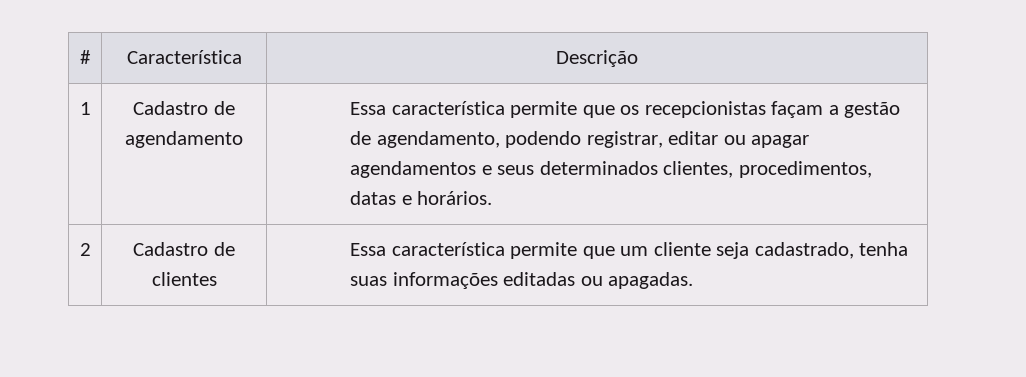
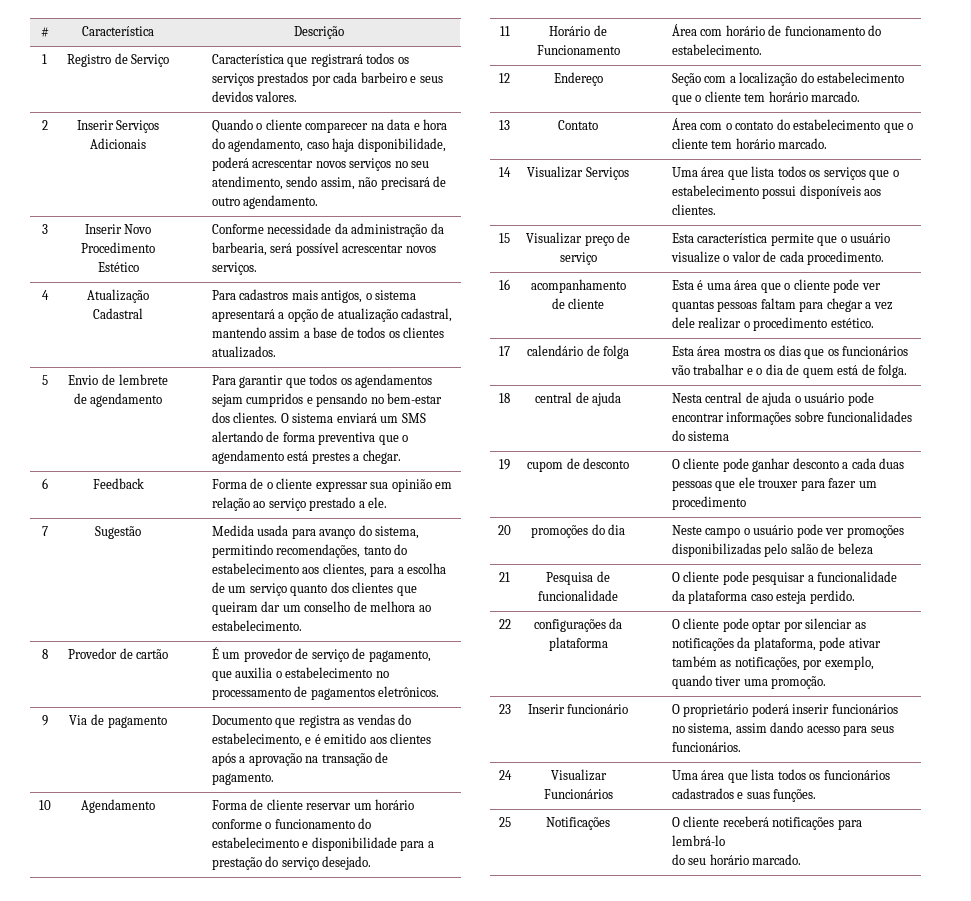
[133,101,235,115] [125,131,243,148] [350,101,901,118] [350,131,810,148] [350,161,872,178] [350,191,493,205] [79,243,91,256] [133,242,235,256] [151,272,217,286] [350,242,909,259] [350,272,694,289] Cadastro de agendamento | Essa característica permite que os recepcionistas façam a gestão de agendamento, podendo registrar, editar ou apagar agendamentos e seus determinados clientes, procedimentos, datas e horários. // 2 | Cadastro de clientes | Essa característica permite que um cliente seja cadastrado, tenha suas informações editadas ou apagadas. -> [66,53,170,67] [211,53,409,67] [211,72,443,86] [211,91,298,102] [41,120,48,130] [76,120,160,133] [90,138,146,149] [211,119,448,133] [211,138,446,152] [211,157,430,171] [211,176,447,190] [211,195,319,209] [41,224,48,234] [84,224,152,234] [81,242,155,253] [97,262,139,272] [211,223,444,237] [211,242,436,256] [211,262,257,275] [41,290,49,300] [87,289,149,303] [93,308,143,319] [211,289,417,303] [211,308,453,322] [211,327,445,338] [211,346,276,358] [41,375,48,385] [68,374,168,385] [73,393,163,407] [211,374,433,388] [211,393,443,407] [211,412,426,423] [211,431,409,445] [211,450,401,464] [41,478,48,489] [92,478,144,489] [211,478,453,492] [211,497,388,511] [41,526,48,536] [95,526,141,539] [211,525,420,539] [211,544,408,558] [211,563,447,577] [211,582,417,596] [211,601,431,615] [211,620,302,631] [41,649,48,659] [67,648,169,659] [211,647,431,662] [211,667,389,681] [211,686,440,700] [41,715,48,726] [69,714,167,728] [211,714,412,728] [211,733,432,747] [211,752,389,766] [211,773,274,785] [38,800,51,810] [81,799,155,813] [211,799,415,810] [211,818,372,829] [211,837,434,851] [211,856,372,870] [499,26,510,36] [549,25,607,36] [536,45,620,55] [671,24,882,36] [671,44,762,55] [499,73,510,83] [553,72,603,86] [671,72,905,86] [671,91,861,105] [499,120,510,130] [558,120,598,130] [671,118,914,133] [671,138,828,149] [499,167,511,177] [527,166,629,180] [671,166,899,180] [671,185,882,199] [671,204,716,215] [499,233,510,243] [525,232,631,246] [559,252,597,265] [671,233,891,246] [670,251,885,265] [499,279,510,290] [530,279,626,293] [551,298,605,309] [671,279,881,293] [671,298,893,312] [671,317,874,331] [499,346,510,356] [526,345,630,359] [671,345,909,359] [670,364,908,378] [499,393,510,403] [534,392,622,406] [671,392,874,406] [671,411,913,425] [671,430,730,441] [499,459,510,470] [526,458,630,472] [671,458,905,472] [671,477,877,491] [671,496,746,510] [498,525,511,535] [530,524,626,538] [671,524,904,538] [671,543,873,557] [499,572,510,582] [546,571,610,585] [538,590,618,601] [671,571,898,585] [671,590,855,604] [498,619,511,629] [533,618,623,632] [548,637,608,651] [671,618,866,632] [671,637,881,651] [671,656,874,670] [671,675,827,689] [498,704,511,714] [527,704,629,714] [671,703,898,717] [671,722,894,736] [671,742,741,752] [498,770,512,780] [550,769,607,781] [543,789,613,799] [671,769,890,783] [671,788,817,802] [498,817,511,827] [546,817,610,830] [671,816,862,830] [671,835,725,846] [671,854,802,865] Registro de Serviço | Característica que registrará todos os serviços prestados por cada barbeiro e seus devidos valores. // 2 | Inserir Serviços Adicionais | Quando o cliente comparecer na data e hora do agendamento, caso haja disponibilidade, poderá acrescentar novos serviços no seu atendimento, sendo assim, não precisará de outro agendamento. // 3 | Inserir Novo Procedimento Estético | Conforme necessidade da administração da barbearia, será possível acrescentar novos serviços. // 4 | Atualização Cadastral | Para cadastros mais antigos, o sistema apresentará a opção de atualização cadastral, mantendo assim a base de todos os clientes atualizados. // 5 | Envio de lembrete de agendamento | Para garantir que todos os agendamentos sejam cumpridos e pensando no bem-estar dos clientes. O sistema enviará um SMS alertando de forma preventiva que o agendamento está prestes a chegar. // 6 | Feedback | Forma de o cliente expressar sua opinião em relação ao serviço prestado a ele. // 7 | Sugestão | Medida usada para avanço do sistema, permitindo recomendações, tanto do estabelecimento aos clientes, para a escolha de um serviço quanto dos clientes que queiram dar um conselho de melhora ao estabelecimento. // 8 | Provedor de cartão | É um provedor de serviço de pagamento, que auxilia o estabelecimento no processamento de pagamentos eletrônicos. // 9 | Via de pagamento | Documento que registra as vendas do estabelecimento, e é emitido aos clientes após a aprovação na transação de pagamento. // 10 | Agendamento | Forma de cliente reservar um horário conforme o funcionamento do estabelecimento e disponibilidade para a prestação do serviço desejado. // 11 | Horário de Funcionamento | Área com horário de funcionamento do estabelecimento. // 12 | Endereço | Seção com a localização do estabelecimento que o cliente tem horário marcado. // 13 | Contato | Área com o contato do estabelecimento que o cliente tem horário marcado. // 14 | Visualizar Serviços | Uma área que lista todos os serviços que o estabelecimento possui disponíveis aos clientes. // 15 | Visualizar preço de serviço | Esta característica permite que o usuário visualize o valor de cada procedimento. // 16 | acompanhamento de cliente | Esta é uma área que o cliente pode ver quantas pessoas faltam para chegar a vez dele realizar o procedimento estético. // 17 | calendário de folga | Esta área mostra os dias que os funcionários vão trabalhar e o dia de quem está de folga. // 18 | central de ajuda | Nesta central de ajuda o usuário pode encontrar informações sobre funcionalidades do sistema // 19 | cupom de desconto | O cliente pode ganhar desconto a cada duas pessoas que ele trouxer para fazer um procedimento // 20 | promoções do dia | Neste campo o usuário pode ver promoções disponibilizadas pelo salão de beleza // 21 | Pesquisa de funcionalidade | O cliente pode pesquisar a funcionalidade da plataforma caso esteja perdido. // 22 | configurações da plataforma | O cliente pode optar por silenciar as notificações da plataforma, pode ativar também as notificações, por exemplo, quando tiver uma promoção. // 23 | Inserir funcionário | O proprietário poderá inserir funcionários no sistema, assim dando acesso para seus funcionários. // 24 | Visualizar Funcionários | Uma área que lista todos os funcionários cadastrados e suas funções. // 25 | Notificações | O cliente receberá notificações para lembrá-lo // do seu horário marcado.

